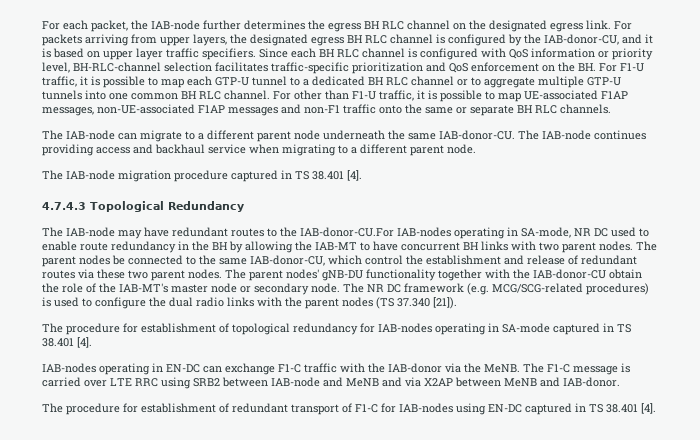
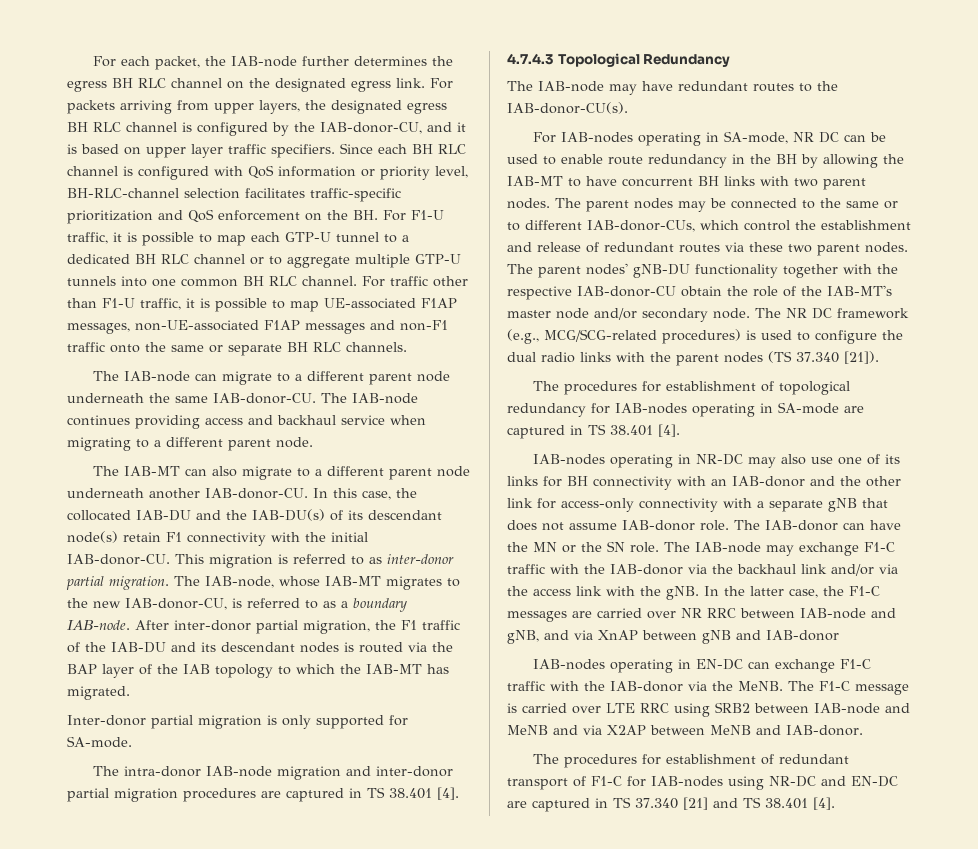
(291, 95) none -> [390,276,428,286] traffic
[66,170,228,182] IAB-node migration procedure -> [123,466,470,480] [67,488,417,500] [67,509,442,521] [67,531,368,546] [67,554,454,568] [66,576,460,590] [67,598,407,612] [67,620,460,634] [67,642,453,653] [67,664,449,678] [67,686,130,700] [67,715,408,729] [67,736,132,748] [92,766,453,780] [67,788,281,802] IAB-MT can also migrate to a different parent node underneath another IAB-donor-CU. In this case, the collocated IAB-DU and the IAB-DU(s) of its descendant node(s) retain F1 connectivity with the initial IAB-donor-CU. This migration is referred to as inter-donor partial migration. The IAB-node, whose IAB-MT migrates to the new IAB-donor-CU, is referred to as a boundary IAB-node. After inter-donor partial migration, the F1 traffic of the IAB-DU and its descendant nodes is routed via the BAP layer of the IAB topology to which the IAB-MT has migrated. // Inter-donor partial migration is only supported for SA-mode. // The intra-donor IAB-node migration and inter-donor partial migration procedures are
[300,227,394,237] IAB-donor-CU.For -> [507,102,628,114] [532,132,556,143] IAB-donor-CU(s). // For
(608, 232) none -> [843,132,886,142] can be
(110, 260) none -> [678,201,706,212] may
[250,255,325,266] IAB-donor-CU, -> [884,201,898,209] [507,220,695,232] or to different IAB-donor-CUs,
(530, 274) none -> [507,286,572,300] respective
[240,286,251,293] or -> [594,308,637,320] and/or
[467,283,489,295] (e.g. -> [507,329,539,344] (e.g.,
[66,323,120,335] procedure -> [563,381,637,395] procedures
[553,323,631,335] [42,337,92,348] captured in TS 38.401 [4]. -> [844,406,864,413] [507,424,680,439] [532,454,900,468] [507,476,901,490] [507,498,888,512] [507,520,901,531] [507,541,895,556] [507,564,898,576] [507,586,880,600] [507,608,896,622] [507,630,839,644] are captured in TS 38.401 [4]. // IAB-nodes operating in NR-DC may also use one of its links for BH connectivity with an IAB-donor and the other link for access-only connectivity with a separate gNB that does not assume IAB-donor role. The IAB-donor can have the MN or the SN role. The IAB-node may exchange F1-C traffic with the IAB-donor via the backhaul link and/or via the access link with the gNB. In the latter case, the F1-C messages are carried over NR RRC between IAB-node and gNB, and via XnAP between gNB and IAB-donor
[66,403,120,415] procedure -> [563,754,637,768] procedures
[488,403,586,415] EN-DC captured in -> [769,776,898,787] [507,797,738,812] NR-DC and EN-DC are captured in TS 37.340 [21] and

